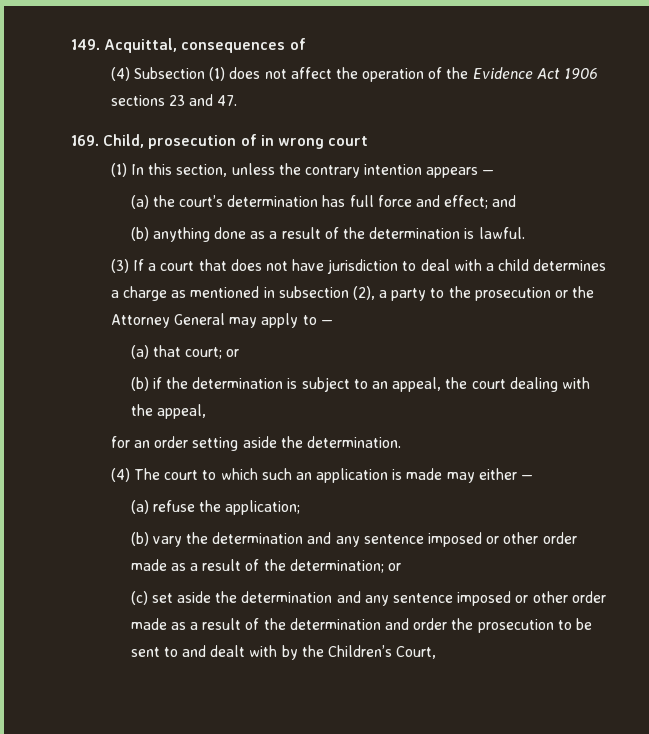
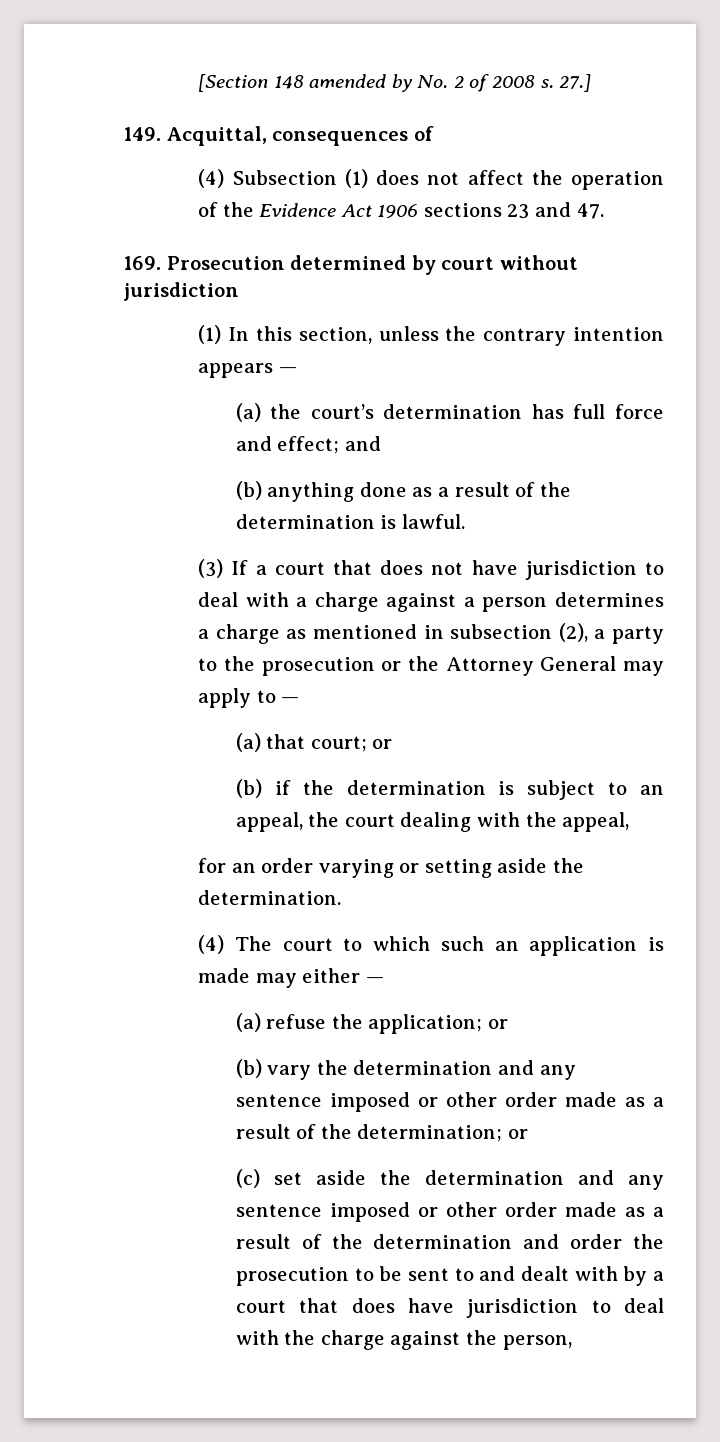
(71, 44) none -> [198,74,592,92] [Section 148 amended by No. 2 of 2008 s. 27.] //
[103,134,369,149] Child, prosecution of in wrong court -> [166,255,578,275] [123,282,239,301] Prosecution determined by court without jurisdiction
[498,259,530,271] child -> [314,592,548,612] charge against a person
(189, 442) none -> [318,859,420,878] varying or
(301, 507) none -> [488,1019,509,1029] or
[301,645,437,659] the Children’s Court, -> [653,1271,664,1281] [235,1298,664,1318] [235,1330,572,1350] a court that does have jurisdiction to deal with the charge against the person,

